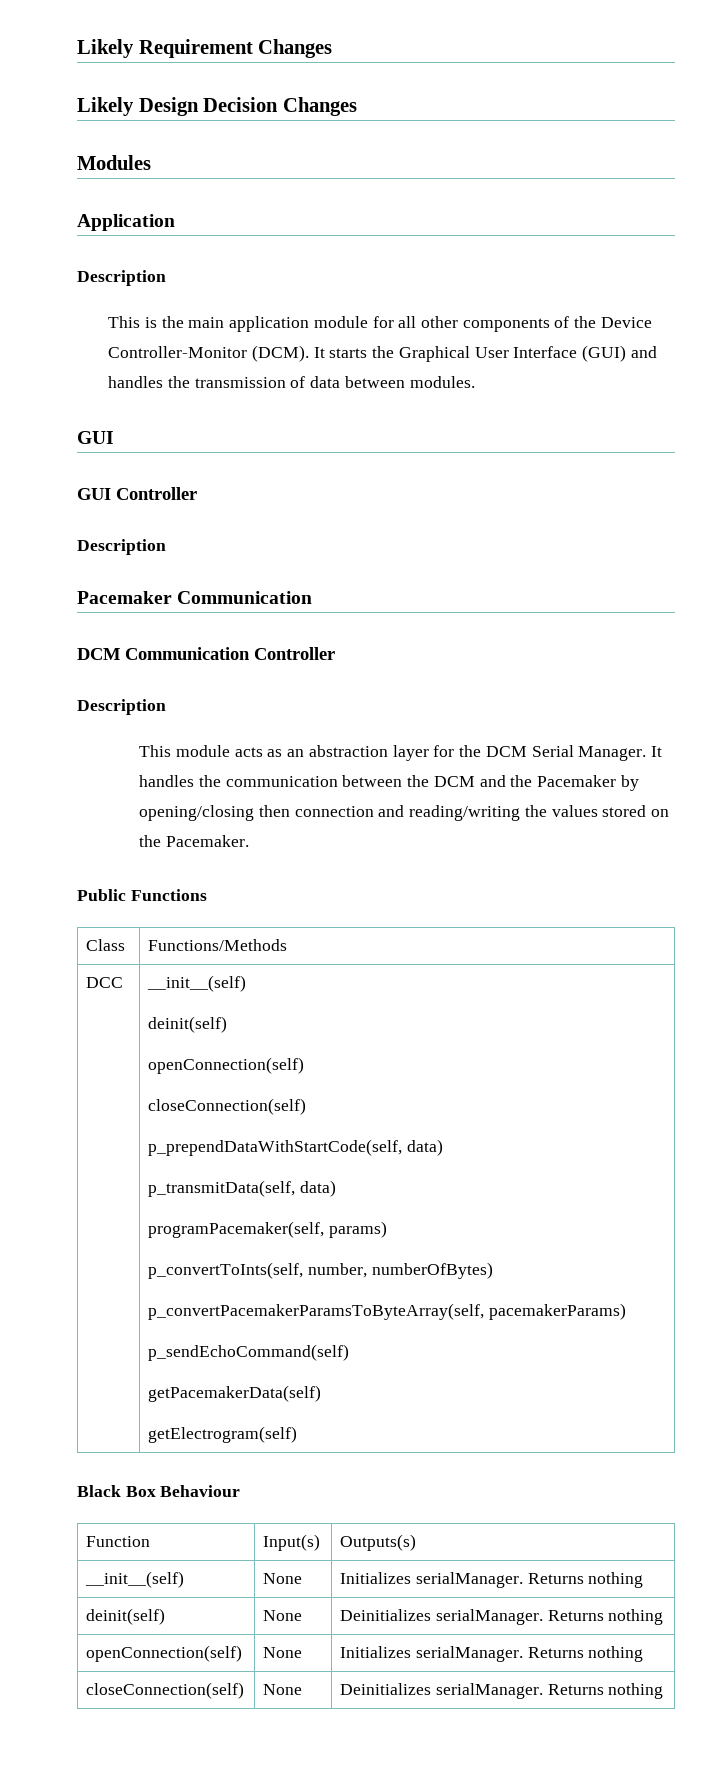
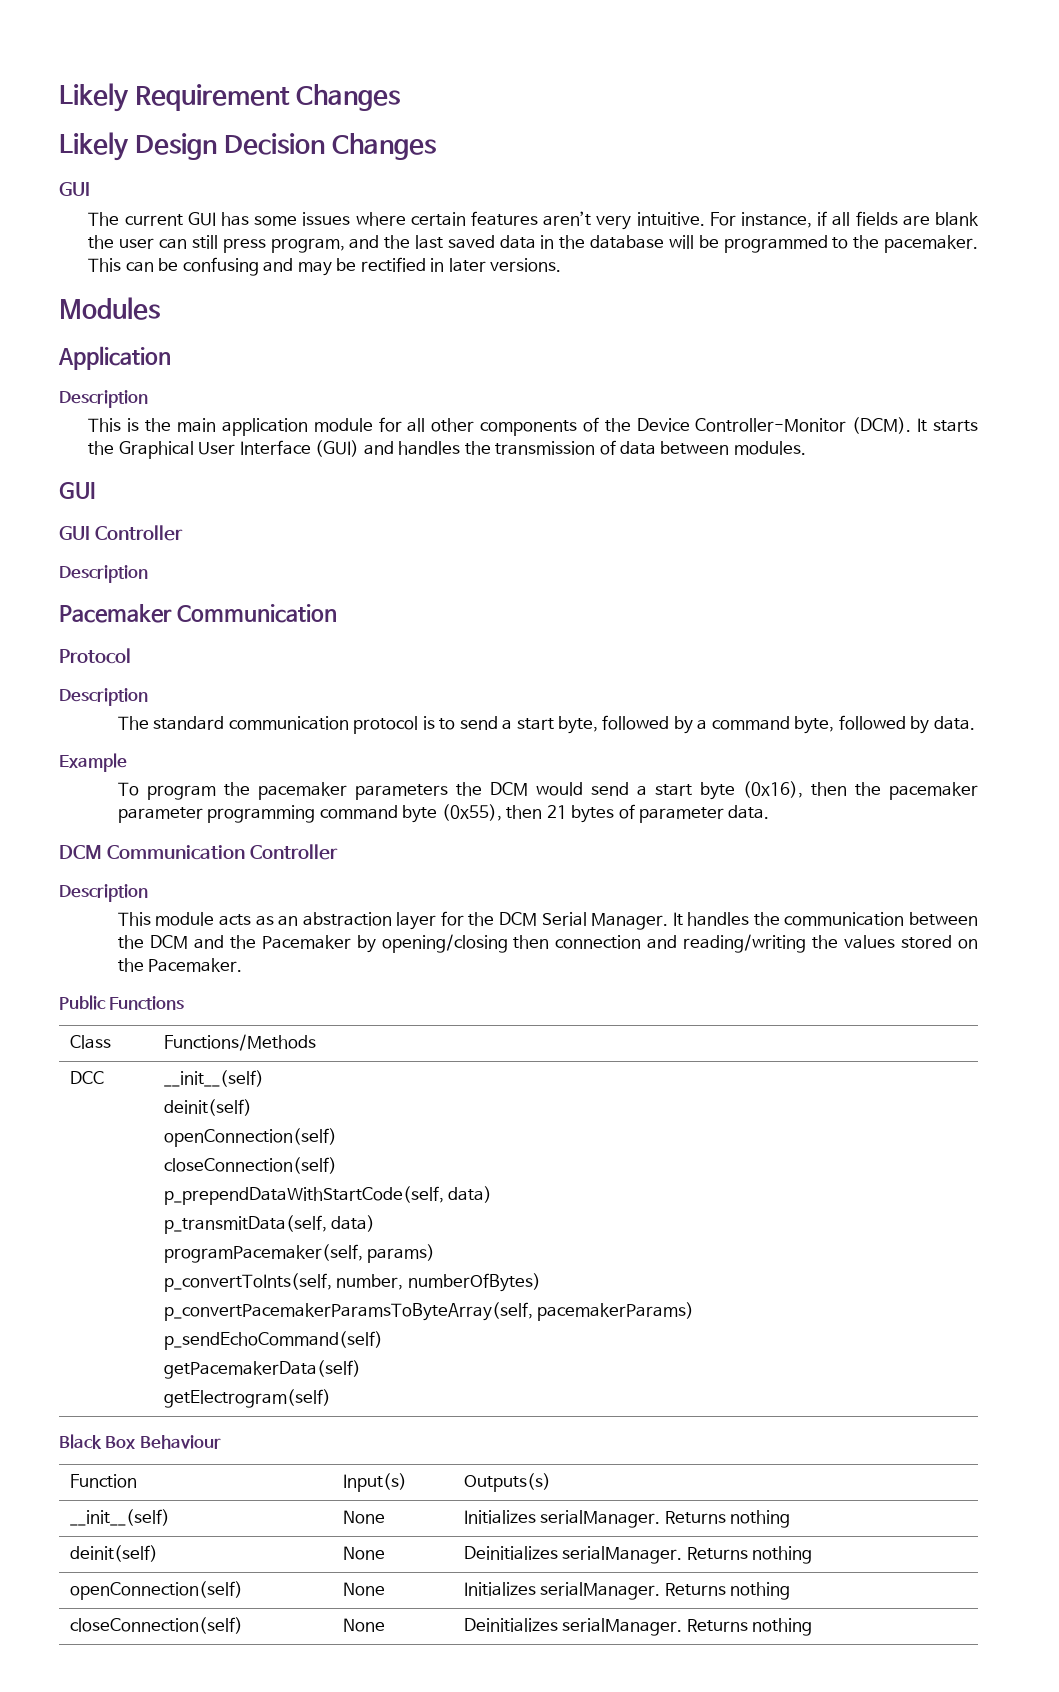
(357, 106) none -> [59,182,90,196] [88,211,980,230] [88,235,978,253] [88,257,561,276] // GUI // The current GUI has some issues where certain features aren’t very intuitive. For instance, if all fields are blank the user can still press program, and the last saved data in the database will be programmed to the pacemaker. This can be confusing and may be rectified in later versions.
(313, 597) none -> [59,648,131,664] [59,688,148,706] [117,715,975,734] [59,753,127,772] [117,781,978,800] [117,804,770,823] // Protocol // Description // The standard communication protocol is to send a start byte, followed by a command byte, followed by data. // Example // To program the pacemaker parameters the DCM would send a start byte (0x16), then the pacemaker parameter programming command byte (0x55), then 21 bytes of parameter data.

